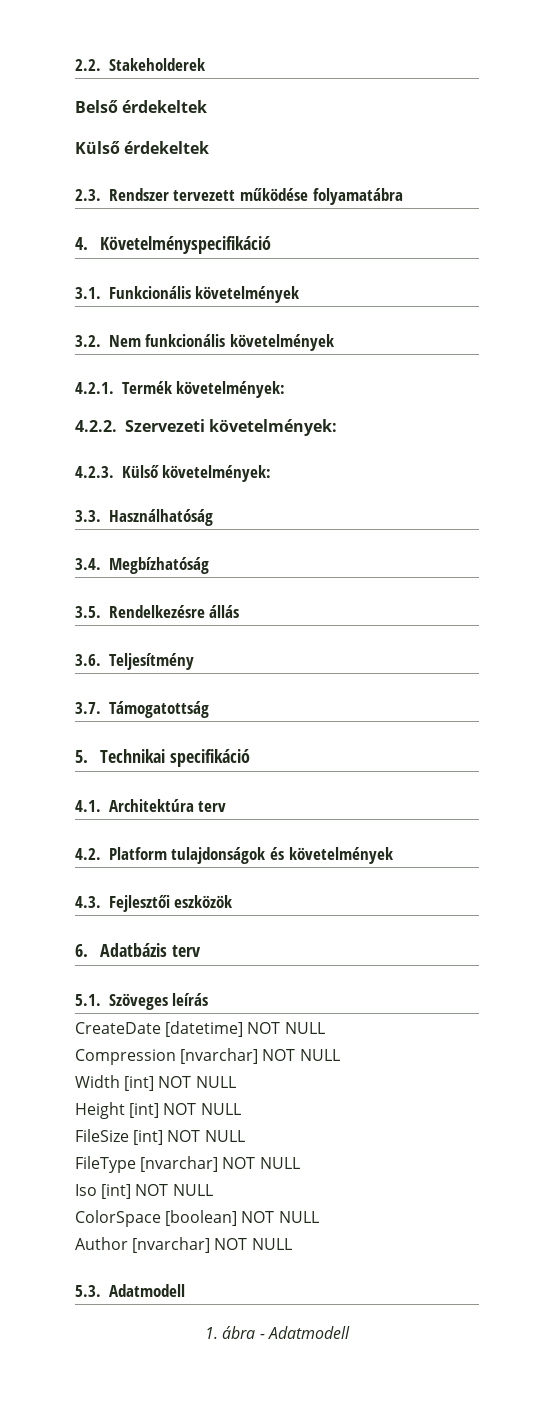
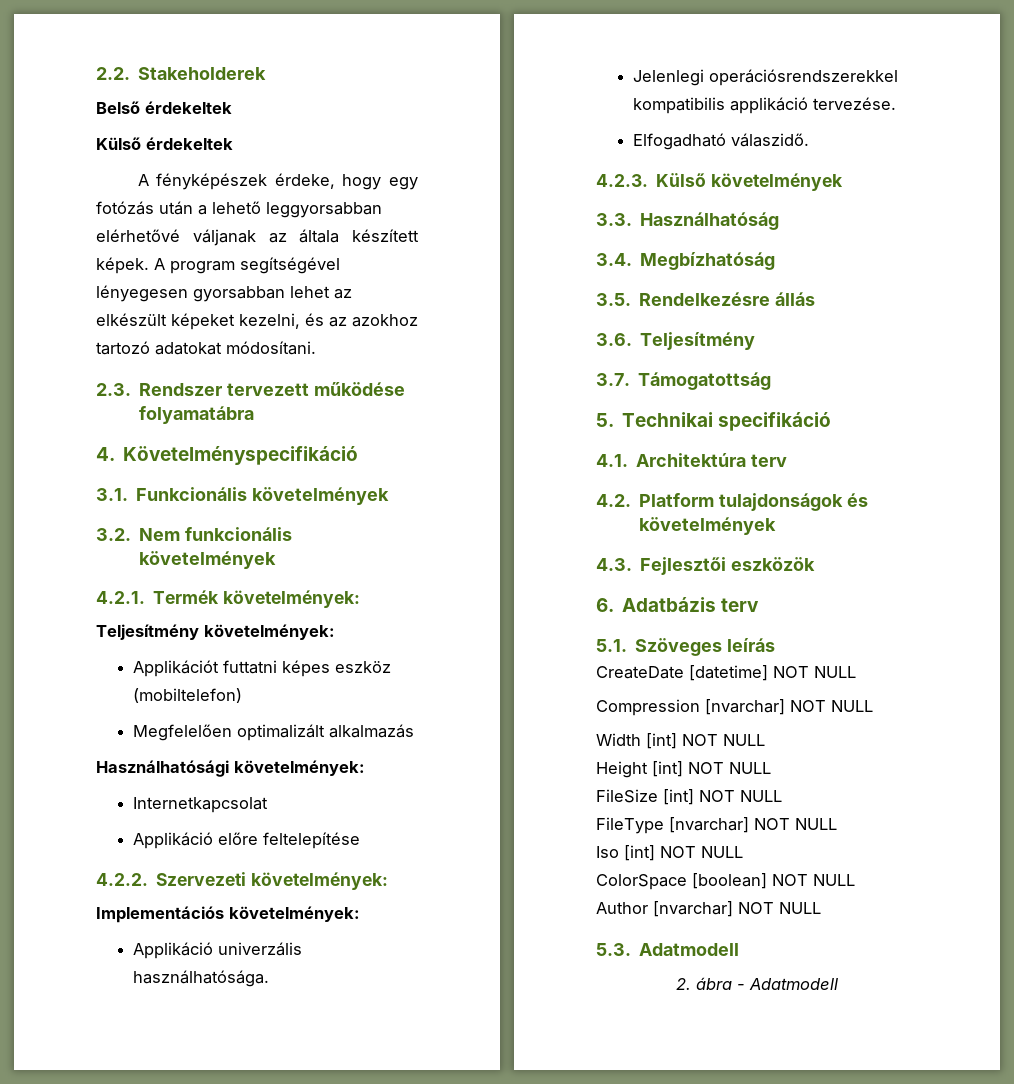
(210, 147) none -> [137,173,418,190] [96,201,382,218] [96,229,419,246] [96,257,340,274] [96,285,352,302] [96,313,418,330] [96,341,316,355] // A fényképészek érdeke, hogy egy fotózás után a lehető leggyorsabban elérhetővé váljanak az általa készített képek. A program segítségével lényegesen gyorsabban lehet az elkészült képeket kezelni, és az azokhoz tartozó adatokat módosítani.
[75,419,337,436] 4.2.2. Szervezeti követelmények: -> [96,624,335,640] [133,660,392,677] [133,688,243,703] [133,724,415,741] [96,760,365,777] [133,797,269,813] [133,832,361,849] [96,872,388,890] [96,906,360,923] [133,942,303,959] [133,970,270,987] [633,69,899,86] [633,97,897,114] [633,133,810,150] Teljesítmény követelmények: // Applikációt futtatni képes eszköz (mobiltelefon) // Megfelelően optimalizált alkalmazás // Használhatósági követelmények: // Internetkapcsolat // Applikáció előre feltelepítése // 4.2.2. Szervezeti követelmények: // Implementációs követelmények: // Applikáció univerzális használhatósága. // Jelenlegi operációsrendszerekkel kompatibilis applikáció tervezése. // Elfogadható válaszidő.
[162,465,272,482] követelmények: -> [710,173,843,191] követelmények
[205,1327,219,1339] 1. -> [676,978,691,990] 2.

